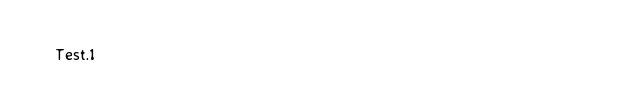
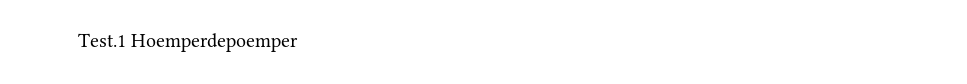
(95, 54) none -> [131,33,299,52] Hoemperdepoemper

